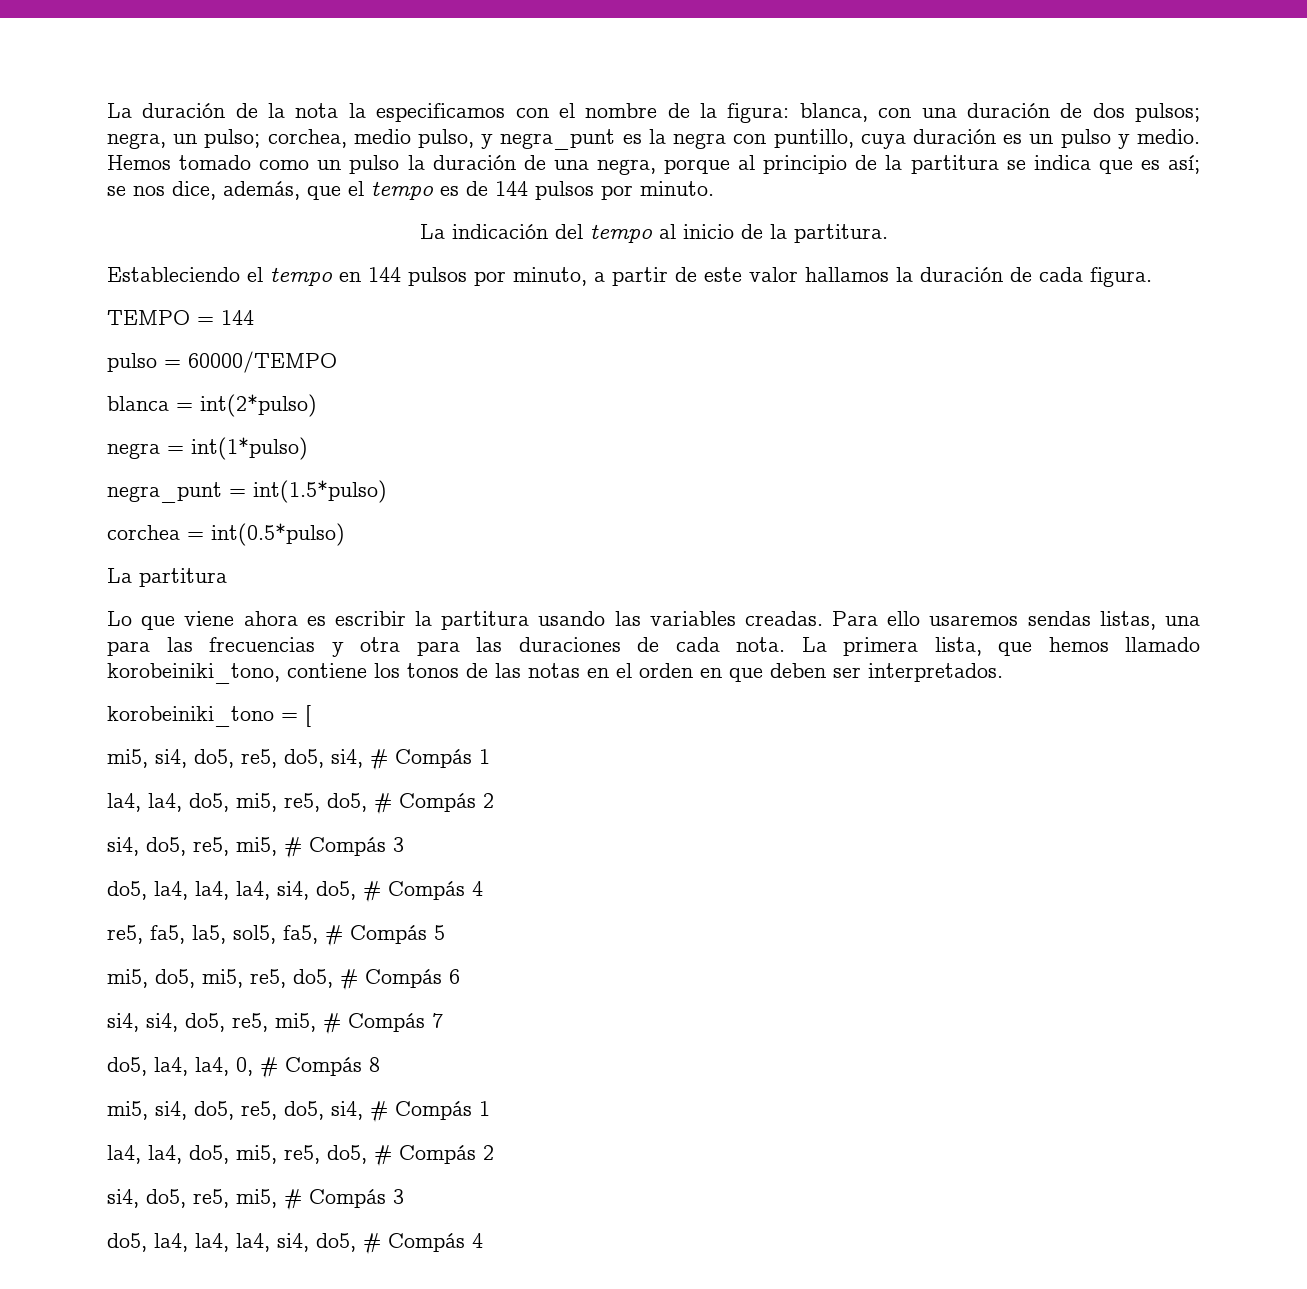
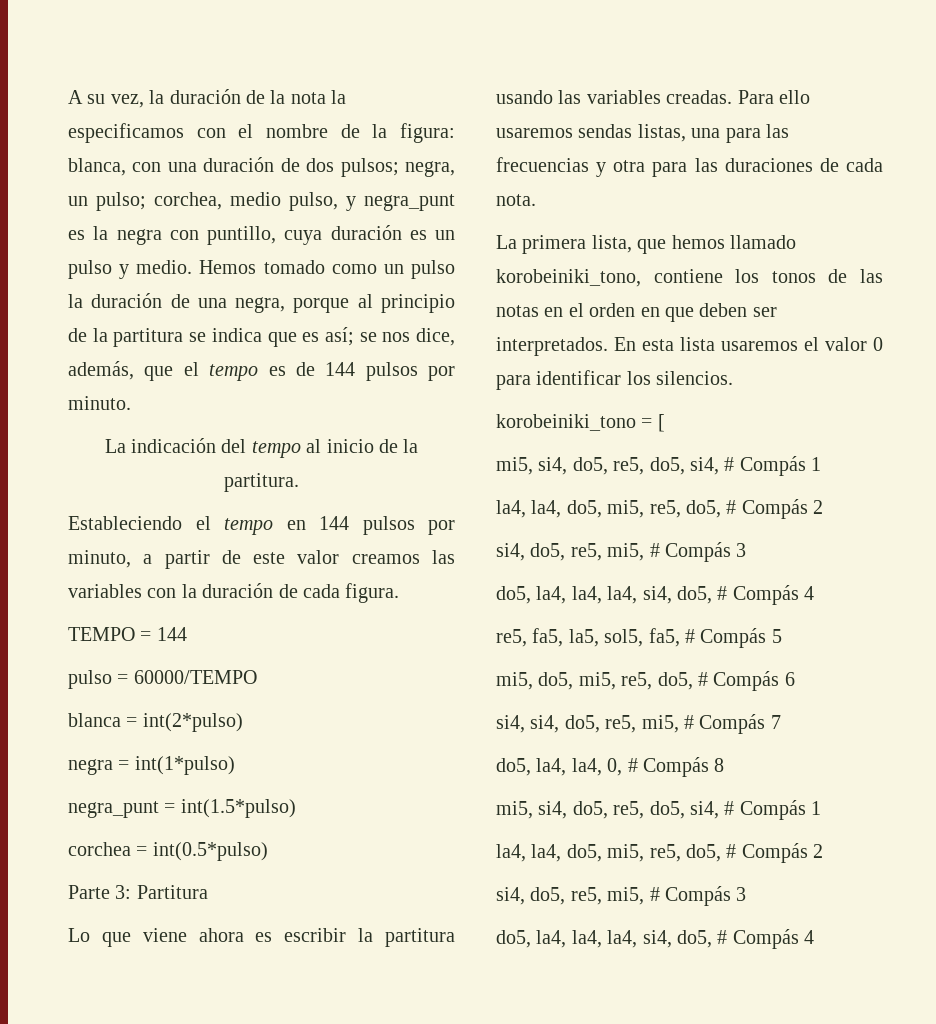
[107,103,132,118] La -> [68,90,165,108] A su vez, la
[805,267,889,282] hallamos -> [351,550,455,564] [68,584,177,598] creamos las variables con
[107,568,227,587] La partitura -> [68,885,208,899] Parte 3: Partitura
(785, 644) none -> (536, 200) //
(1003, 672) none -> [614,337,883,351] [496,370,734,390] En esta lista usaremos el valor 0 para identificar los silencios.

